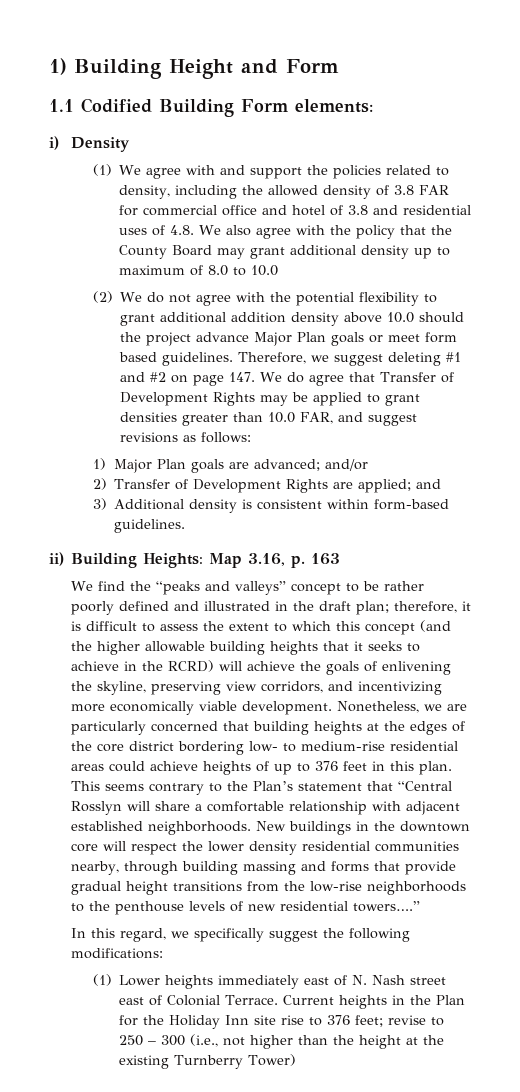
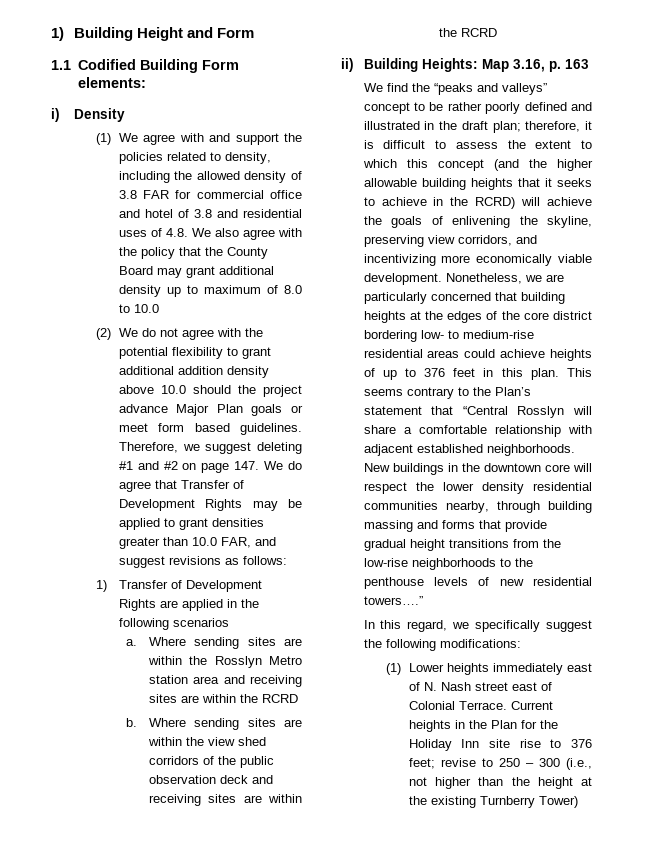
[114,459,369,473] [92,478,107,490] Major Plan goals are advanced; and/or // 2) -> (108, 586) none
[358,479,442,493] [92,498,450,513] [114,519,186,533] applied; and // 3) Additional density is consistent within form-based guidelines. -> [181,599,259,611] [118,618,229,630] [126,637,302,649] [147,656,302,668] [148,675,302,687] [148,694,298,703] [126,718,302,730] [147,737,266,746] [148,756,274,768] [148,775,273,784] [148,794,302,806] [438,28,497,37] applied in the following scenarios // a. Where sending sites are within the Rosslyn Metro station area and receiving sites are within the RCRD // b. Where sending sites are within the view shed corridors of the public observation deck and receiving sites are within the RCRD

